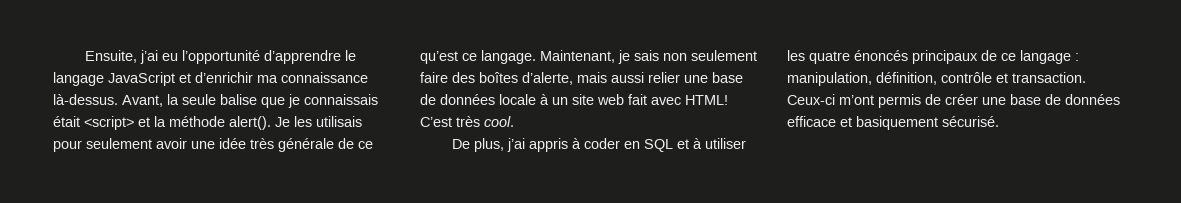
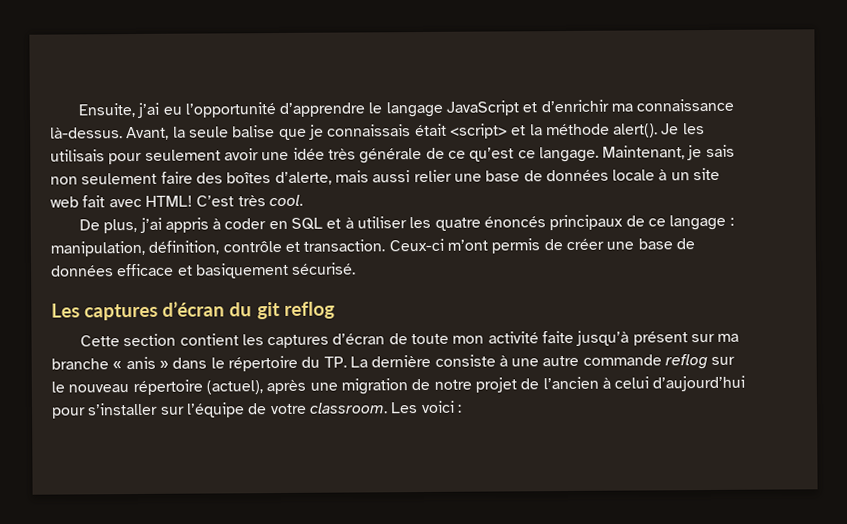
(999, 121) none -> [51,301,335,321] [79,330,740,349] [51,354,736,372] [51,375,746,396] [52,400,462,419] // Les captures d’écran du git reflog // Cette section contient les captures d’écran de toute mon activité faite jusqu’à présent sur ma branche « anis » dans le répertoire du TP. La dernière consiste à une autre commande reflog sur le nouveau répertoire (actuel), après une migration de notre projet de l’ancien à celui d’aujourd’hui pour s’installer sur l’équipe de votre classroom. Les voici :

